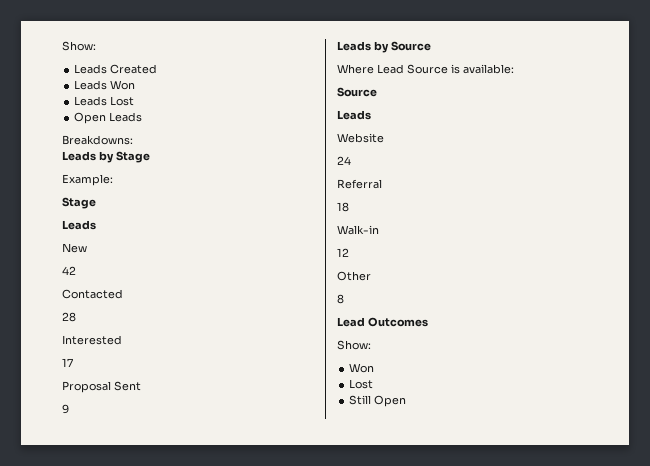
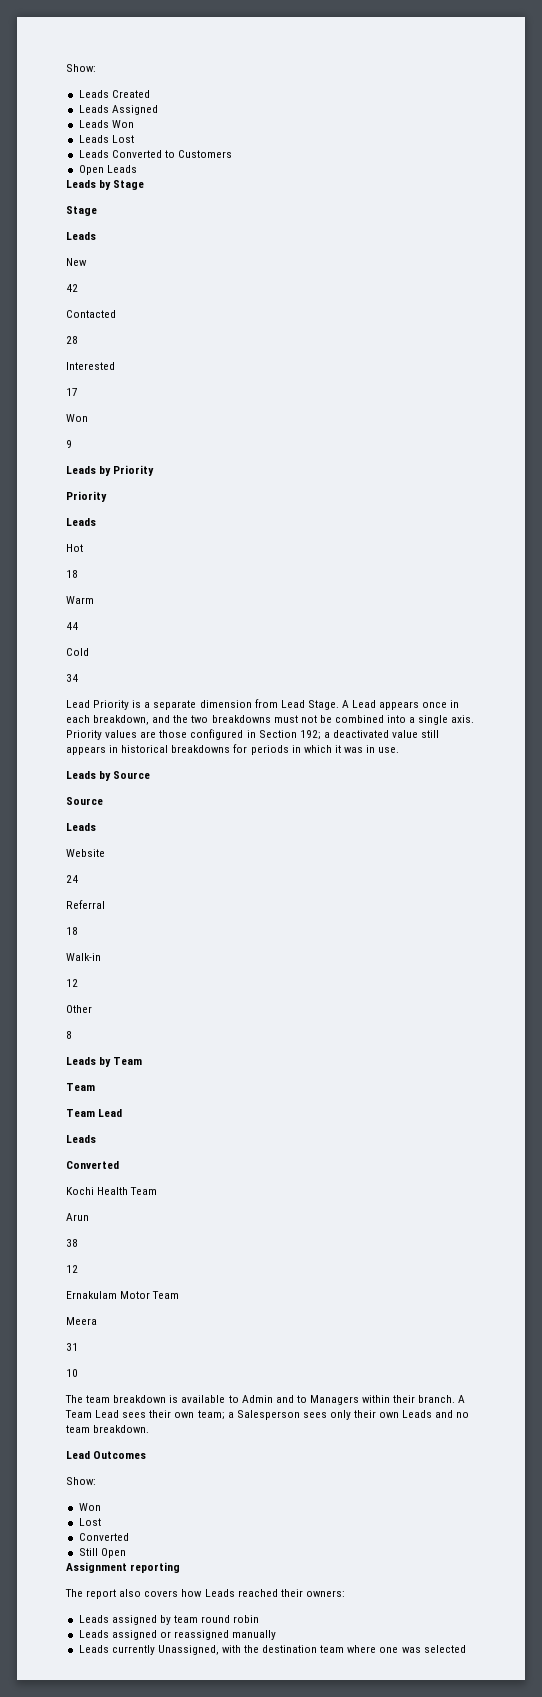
(158, 69) none -> [78,105,158,115] // Leads Assigned
(135, 101) none -> [78,150,232,158] // Leads Converted to Customers
[62,135,133,145] // Breakdowns: -> (137, 169) none
[62,174,113,186] // Example: -> (145, 185) none
[62,381,141,393] Proposal Sent -> [66,414,88,422] Won
[391,41,431,51] [337,64,514,74] Source // Where Lead Source is available: -> [113,465,155,476] [66,491,107,502] [66,518,96,526] [66,544,83,552] [66,570,78,578] [66,596,94,604] [66,622,78,630] [66,648,89,656] [66,674,78,682] [66,699,460,710] [66,715,475,725] [66,729,440,740] [66,744,400,755] [66,771,151,781] Priority // Priority // Leads // Hot // 18 // Warm // 44 // Cold // 34 // Lead Priority is a separate dimension from Lead Stage. A Lead appears once in each breakdown, and the two breakdowns must not be combined into a single axis. Priority values are those configured in Section 192; a deactivated value still appears in historical breakdowns for periods in which it was in use. // Leads by Source
(344, 299) none -> [66,1057,143,1067] [66,1083,95,1091] [66,1109,123,1117] [66,1135,96,1143] [66,1161,119,1169] [66,1187,158,1195] [66,1213,89,1221] [66,1239,78,1247] [66,1265,78,1273] [66,1291,180,1299] [66,1317,97,1325] [66,1343,78,1351] [66,1369,78,1377] [65,1395,466,1405] [65,1410,470,1420] [66,1425,150,1433] // Leads by Team // Team // Team Lead // Leads // Converted // Kochi Health Team // Arun // 38 // 12 // Ernakulam Motor Team // Meera // 31 // 10 // The team breakdown is available to Admin and to Managers within their branch. A Team Lead sees their own team; a Salesperson sees only their own Leads and no team breakdown.
(374, 384) none -> [78,1533,129,1541] // Converted
(407, 401) none -> [66,1562,181,1573] [65,1589,345,1599] [78,1615,260,1625] [78,1630,277,1640] [78,1645,466,1655] // Assignment reporting // The report also covers how Leads reached their owners: // Leads assigned by team round robin // Leads assigned or reassigned manually // Leads currently Unassigned, with the destination team where one was selected

